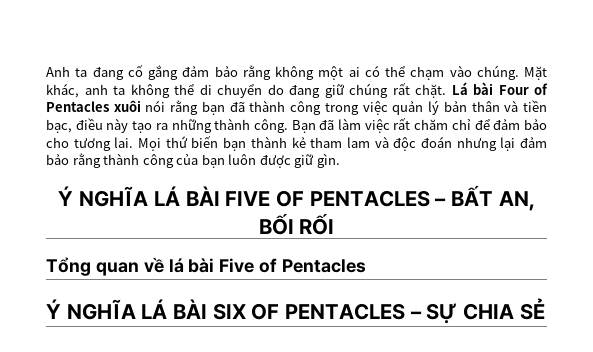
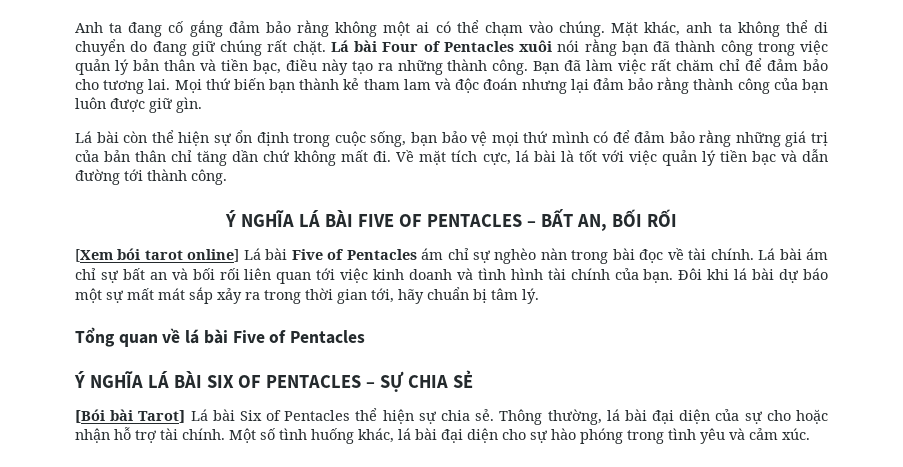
(340, 160) none -> [75,130,828,147] [75,149,828,166] [75,169,227,185] // Lá bài còn thể hiện sự ổn định trong cuộc sống, bạn bảo vệ mọi thứ mình có để đảm bảo rằng những giá trị của bản thân chỉ tăng dần chứ không mất đi. Về mặt tích cực, lá bài là tốt với việc quản lý tiền bạc và dẫn đường tới thành công.
(335, 224) none -> [75,248,829,264] [75,268,828,284] [75,287,539,304] // [Xem bói tarot online] Lá bài Five of Pentacles ám chỉ sự nghèo nàn trong bài đọc về tài chính. Lá bài ám chỉ sự bất an và bối rối liên quan tới việc kinh doanh và tình hình tài chính của bạn. Đôi khi lá bài dự báo một sự mất mát sắp xảy ra trong thời gian tới, hãy chuẩn bị tâm lý.
(545, 309) none -> [75,408,828,425] [75,427,810,444] // [Bói bài Tarot] Lá bài Six of Pentacles thể hiện sự chia sẻ. Thông thường, lá bài đại diện của sự cho hoặc nhận hỗ trợ tài chính. Một số tình huống khác, lá bài đại diện cho sự hào phóng trong tình yêu và cảm xúc.

